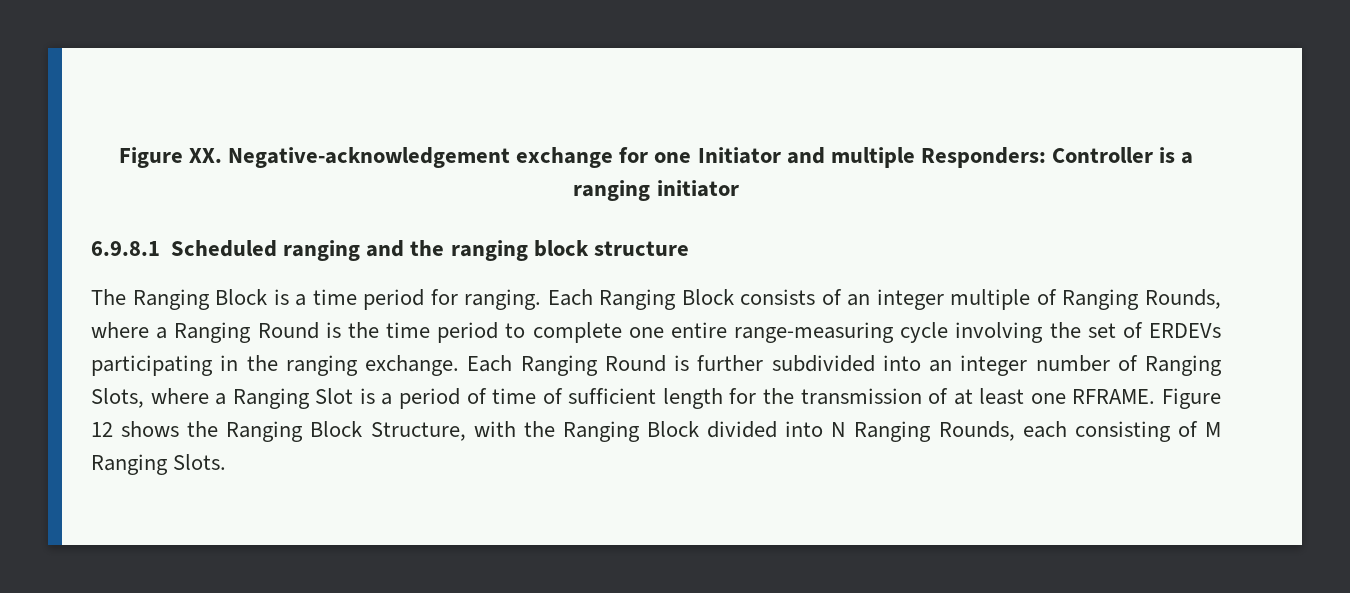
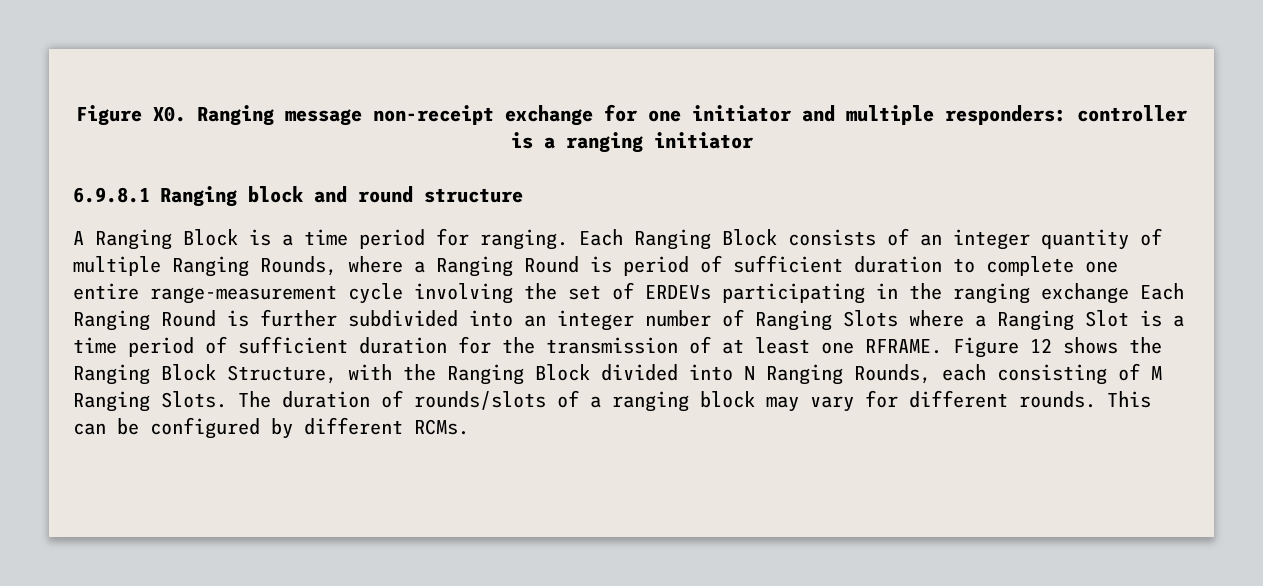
[119,147,511,168] Figure XX. Negative-acknowledgement -> [76,105,494,126] Figure X0. Ranging message non-receipt
[697,147,781,164] Initiator -> [692,105,792,122] initiator
[920,147,1153,168] Responders: Controller -> [945,105,1188,125] responders: controller
[171,240,589,261] Scheduled ranging and the ranging block -> [160,186,413,207] Ranging block and round
[91,289,126,305] The -> [73,231,84,245] A
[950,289,1057,310] multiple of -> [1041,228,1162,250] [73,256,161,276] quantity of multiple
[347,322,499,343] the time period -> [623,255,942,276] period of sufficient duration
[734,322,894,343] range-measuring -> [150,285,337,304] range-measurement
[365,355,459,376] exchange. -> [1041,283,1129,304] exchange
[91,388,144,408] Slots, -> [843,310,898,327] Slots
[398,388,723,409] period of time of sufficient length -> [73,336,447,357] time period of sufficient duration
(227, 462) none -> [238,390,1151,412] [73,417,469,439] The duration of rounds/slots of a ranging block may vary for different rounds. This can be configured by different RCMs.

